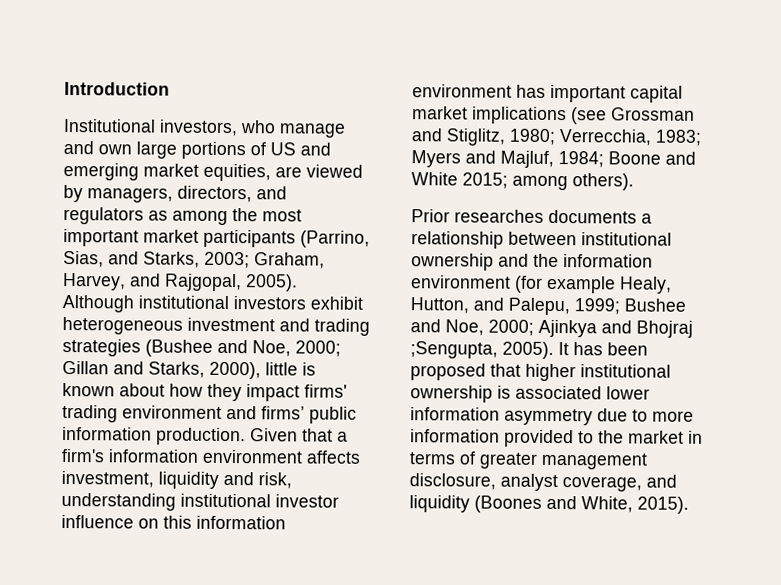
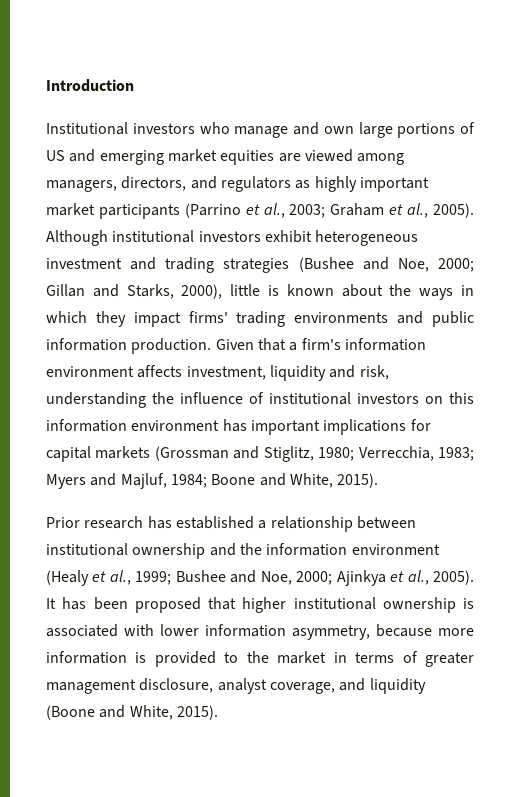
[159,119,238,137] investors, -> [132,123,195,134] investors
[203,163,271,182] equities, -> [220,150,275,165] equities
[63,185,83,203] by -> [357,153,405,165] among
[172,208,302,226] [63,229,370,248] [63,251,325,269] [63,272,242,292] among the most important market participants (Parrino, Sias, and Starks, 2003; Graham, Harvey, and Rajgopal, -> [314,176,429,192] [46,203,429,219] highly important market participants (Parrino et al., 2003; Graham et al.,
[169,383,203,397] how -> [389,284,475,300] [46,311,87,323] the ways in which
[122,405,305,420] environment and firms’ -> [294,311,424,324] environments and
[180,493,339,508] [61,514,134,529] institutional investor influence -> [152,392,419,405] the influence of institutional investors
[630,85,683,103] [412,106,695,125] capital market implications (see Grossman -> [323,419,431,435] [46,446,229,462] implications for capital markets (Grossman
[411,172,634,191] [411,209,637,224] White 2015; among others). // Prior researches documents -> [289,473,379,488] [46,516,254,529] White, 2015). // Prior research has established
[515,275,672,294] [410,297,570,316] (for example Healy, Hutton, and Palepu, -> [46,570,131,586] (Healy et al.,
[601,320,693,338] [410,341,498,359] and Bhojraj ;Sengupta, -> [390,570,429,585] et al.,
(602, 392) none -> [124,624,154,636] with
[504,408,648,426] asymmetry due to -> [292,624,432,640] asymmetry, because
(500, 436) none -> [135,652,147,663] is
[474,495,542,513] (Boones -> [46,705,95,720] (Boone

